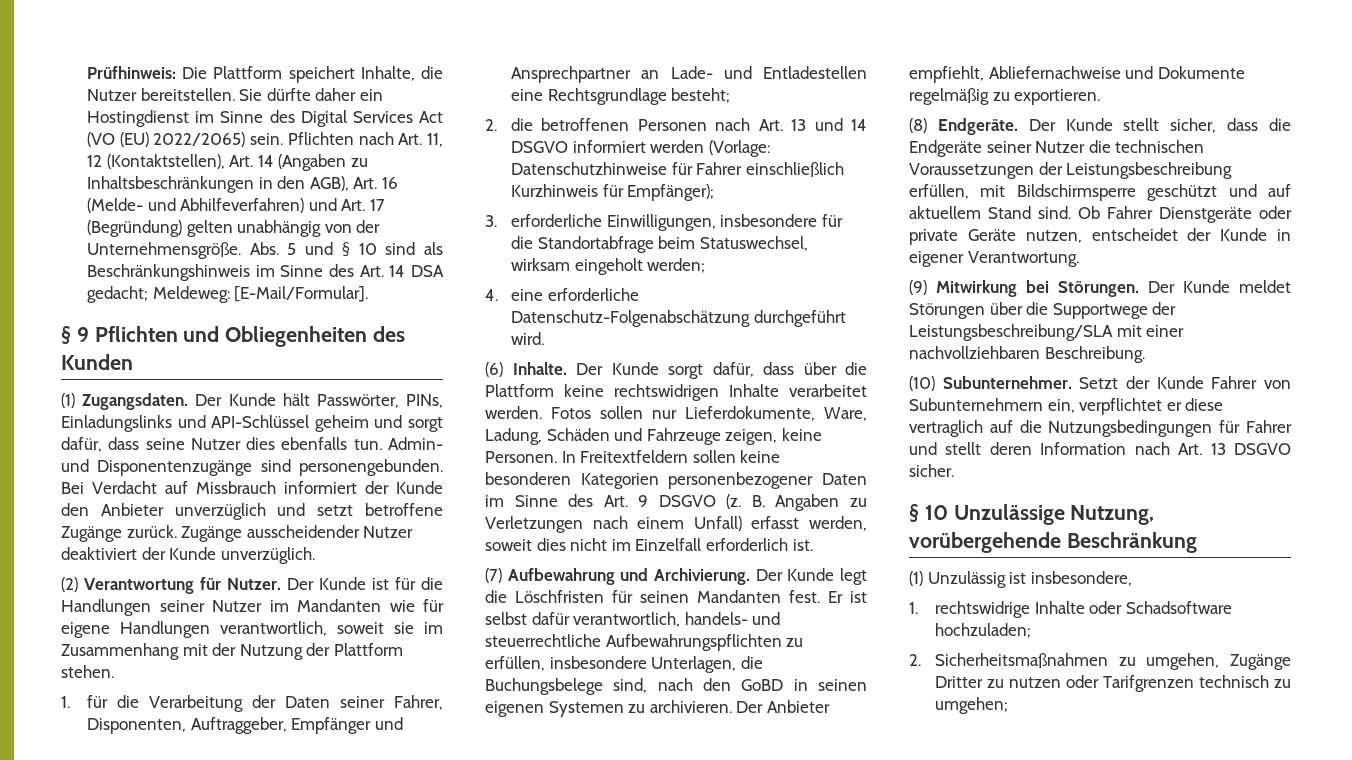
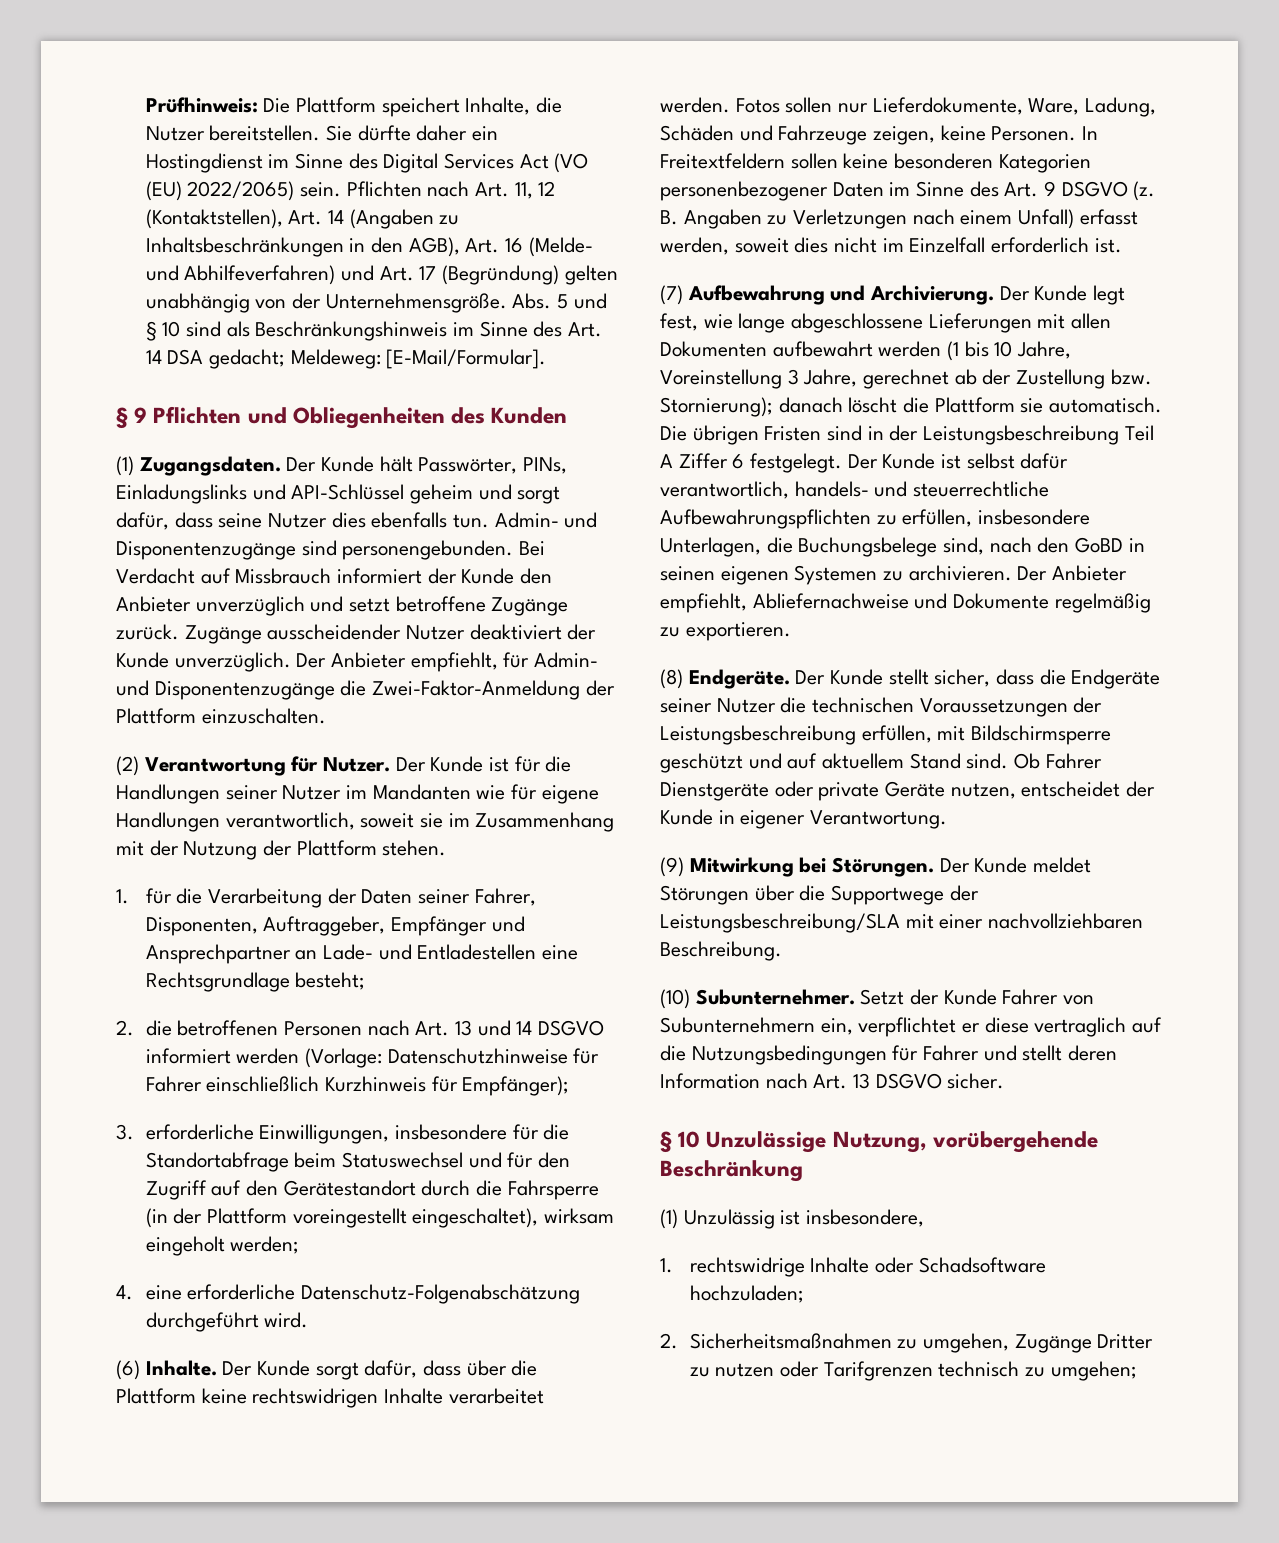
(315, 555) none -> [296,652,599,672] [116,680,615,700] [116,708,326,724] Der Anbieter empfiehlt, für Admin- und Disponentenzugänge die Zwei-Faktor-Anmeldung der Plattform einzuschalten.
[699,236,808,251] Statuswechsel, -> [342,1152,571,1168] [145,1180,599,1200] [145,1208,539,1228] Statuswechsel und für den Zugriff auf den Gerätestandort durch die Fahrsperre (in der Plattform voreingestellt eingeschaltet),
[485,590,843,603] die Löschfristen für seinen Mandanten fest. Er -> [660,313,1112,333] [660,341,1072,361] [660,369,1152,389] [660,397,1163,417] [660,425,1154,445] [660,453,936,473] fest, wie lange abgeschlossene Lieferungen mit allen Dokumenten aufbewahrt werden (1 bis 10 Jahre, Voreinstellung 3 Jahre, gerechnet ab der Zustellung bzw. Stornierung); danach löscht die Plattform sie automatisch. Die übrigen Fristen sind in der Leistungsbeschreibung Teil A Ziffer 6 festgelegt. Der Kunde

